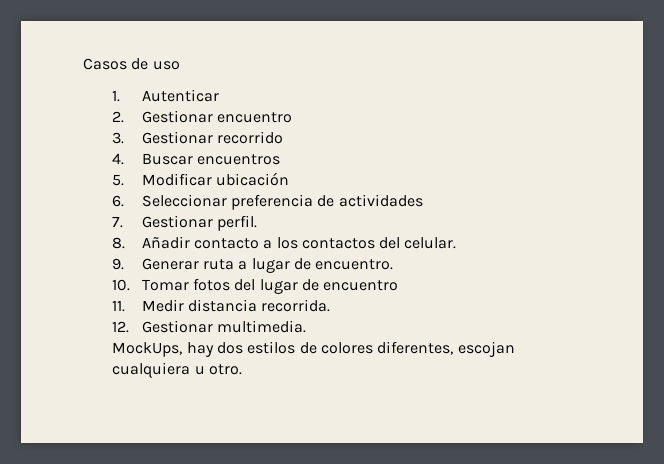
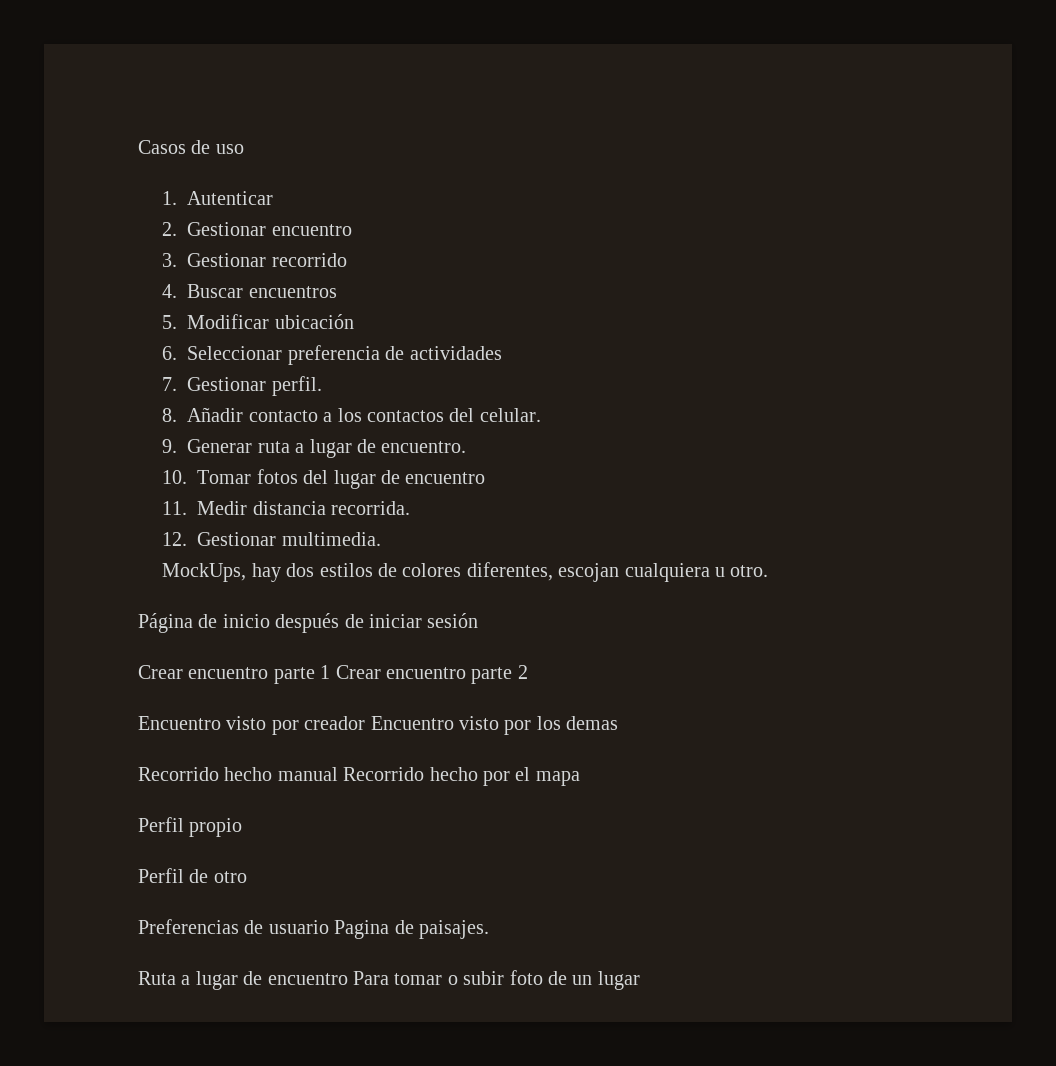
(242, 369) none -> [138,613,479,633] [138,665,528,684] [138,716,619,735] [138,767,580,786] [138,817,243,837] [138,868,247,883] [138,919,489,939] [138,970,640,990] // Página de inicio después de iniciar sesión // Crear encuentro parte 1 Crear encuentro parte 2 // Encuentro visto por creador Encuentro visto por los demas // Recorrido hecho manual Recorrido hecho por el mapa // Perfil propio // Perfil de otro // Preferencias de usuario Pagina de paisajes. // Ruta a lugar de encuentro Para tomar o subir foto de un lugar

